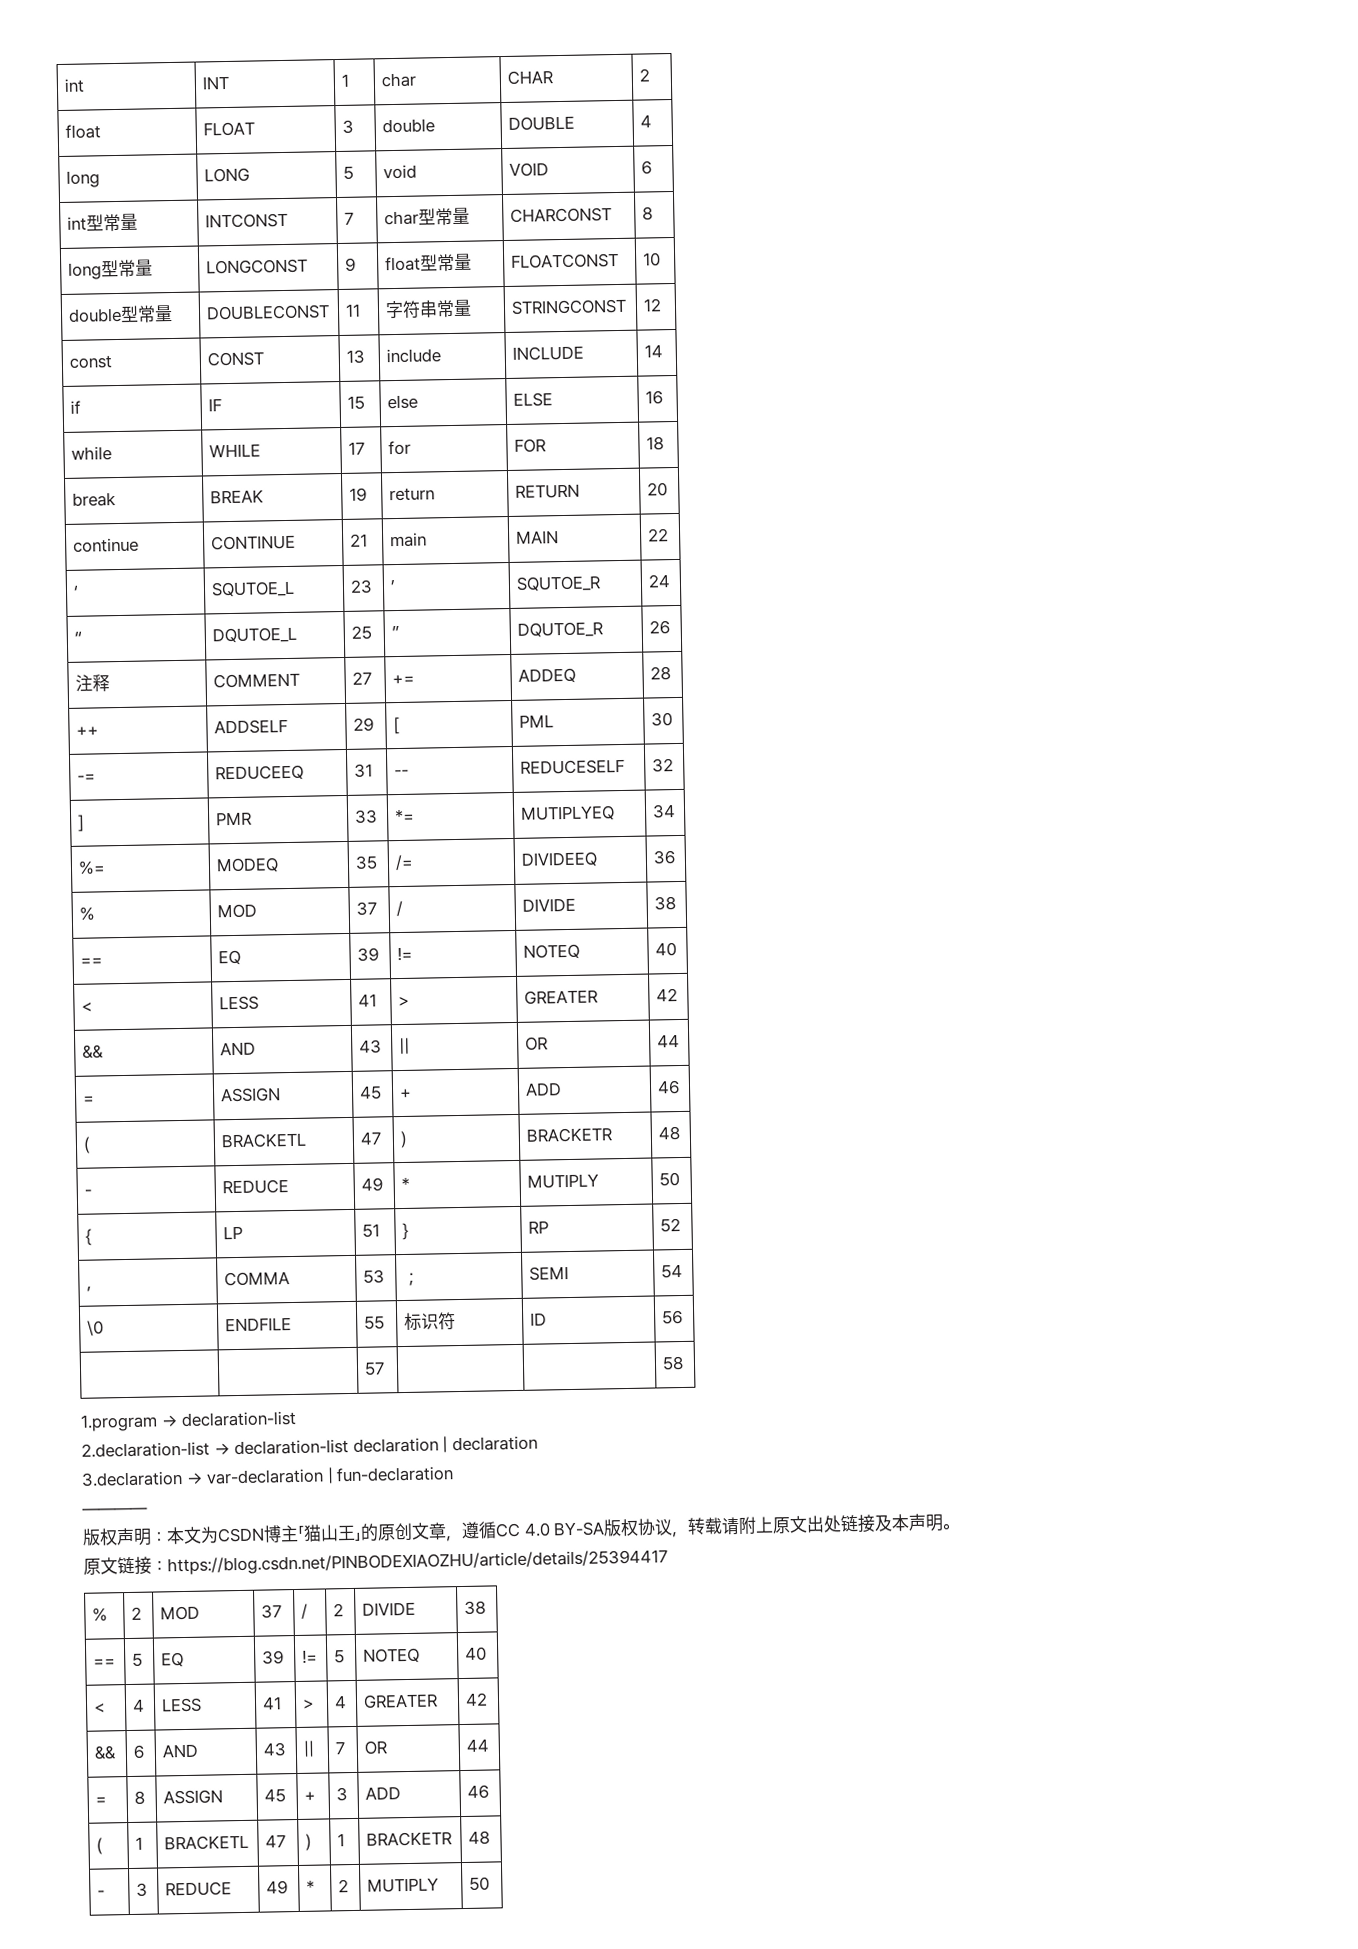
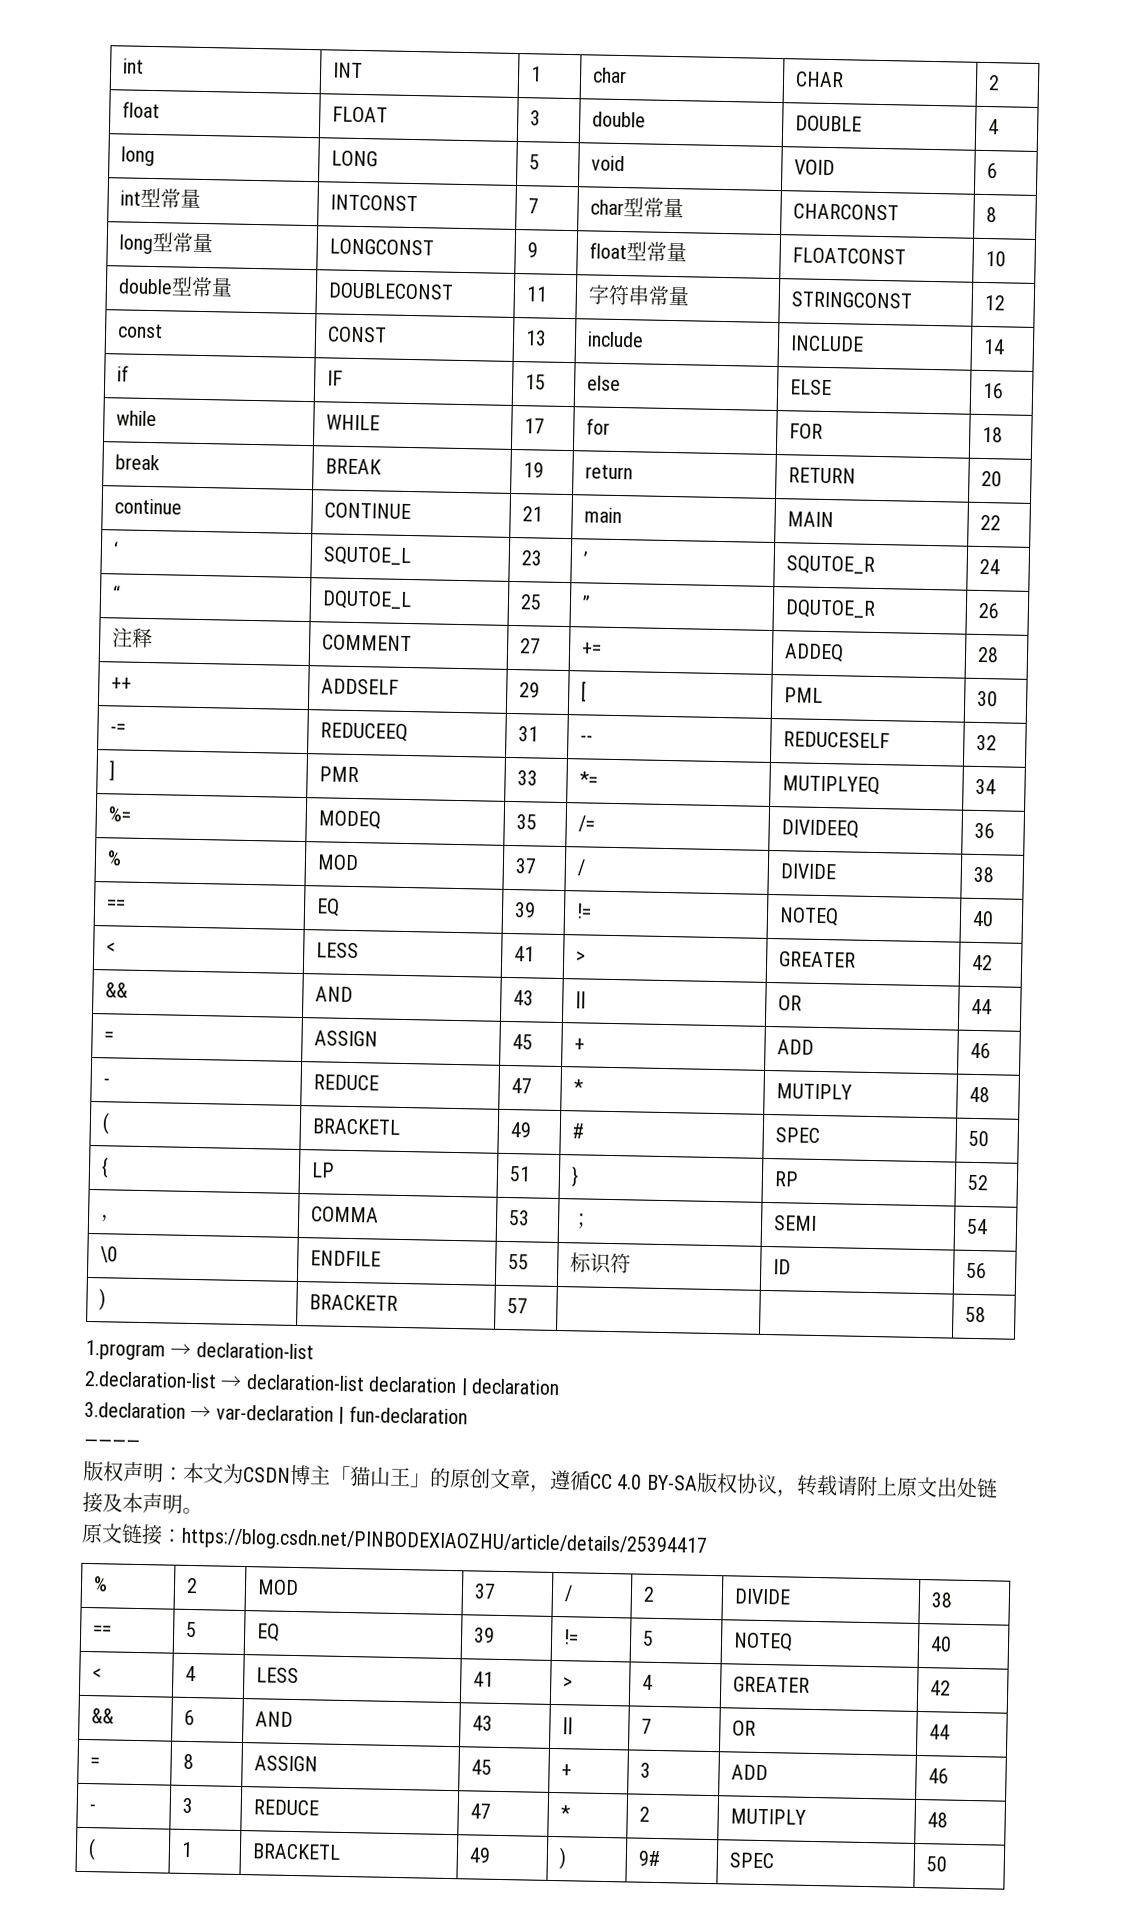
[83,1136,92,1154] [221,1132,308,1149] [360,1131,383,1145] [400,1130,409,1149] [526,1127,613,1143] [658,1125,681,1141] [84,1189,93,1196] [222,1179,290,1195] [361,1177,384,1192] [401,1176,411,1191] [527,1173,600,1189] ( | BRACKETL | 47 | ) | BRACKETR | 48 // - | REDUCE | 49 | * | MUTIPLY -> [103,1078,111,1086] [313,1074,380,1091] [511,1078,533,1094] [573,1079,585,1095] [776,1083,853,1100] [969,1086,991,1103] [102,1112,111,1135] [312,1118,402,1135] [510,1122,532,1138] [572,1123,585,1139] [775,1127,821,1144] - | REDUCE | 47 | * | MUTIPLY | 48 // ( | BRACKETL | 49 | # | SPEC
(684, 1317) | -> [99,1288,107,1311] [309,1294,399,1311] ) | BRACKETR
[96,1837,104,1855] [135,1836,144,1850] [164,1834,250,1851] [265,1834,287,1848] [305,1833,313,1851] [337,1833,346,1847] [366,1831,453,1847] [468,1830,491,1845] // ( | 1 | BRACKETL | 47 | ) | 1 | BRACKETR | 48 -> (950, 1776) none
[266,1880,289,1895] 49 -> [470,1803,492,1819] 47
(440, 1885) none -> [927,1812,949,1828] [88,1838,97,1861] [181,1841,194,1858] [252,1843,342,1860] [469,1847,492,1863] [559,1847,568,1870] [638,1850,662,1867] [729,1852,775,1869] | 48 // ( | 1 | BRACKETL | 49 | ) | 9# | SPEC

